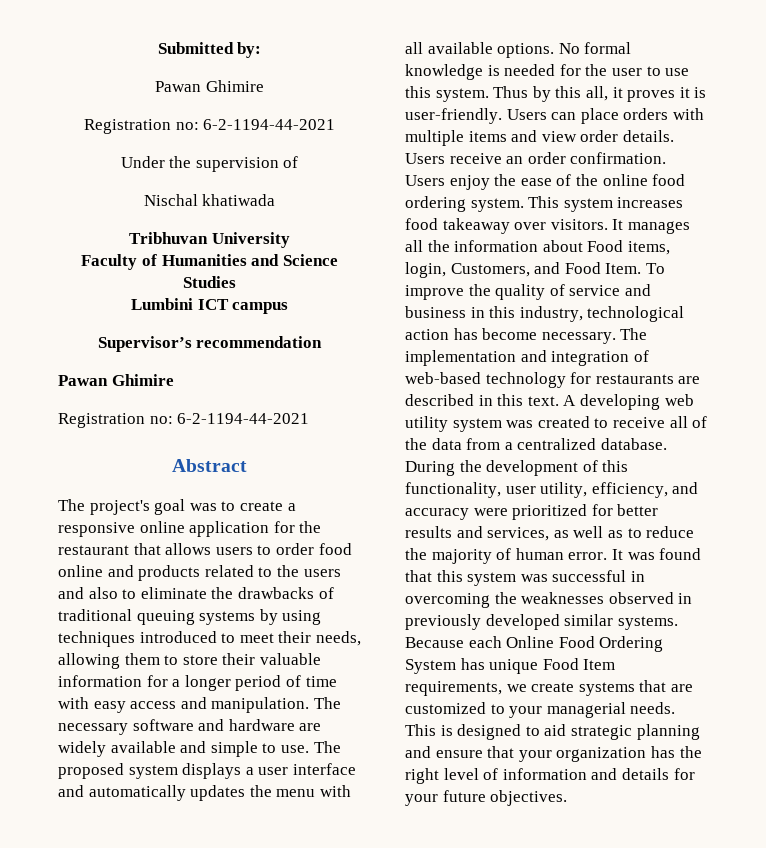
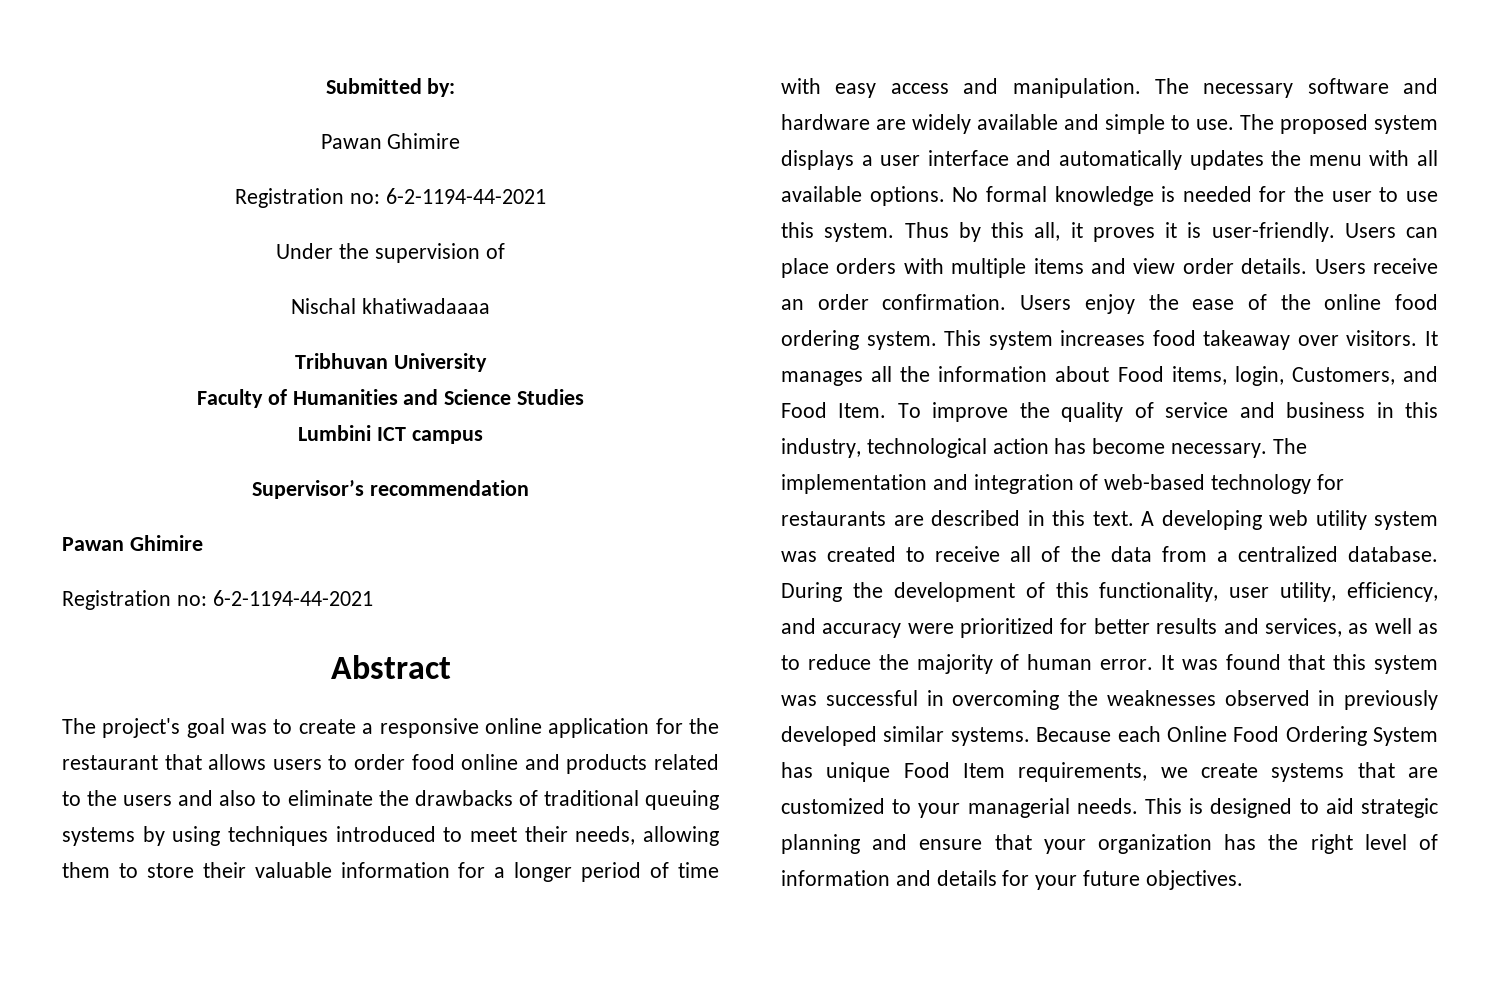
[202,194,276,206] khatiwada -> [361,298,490,314] khatiwadaaaa

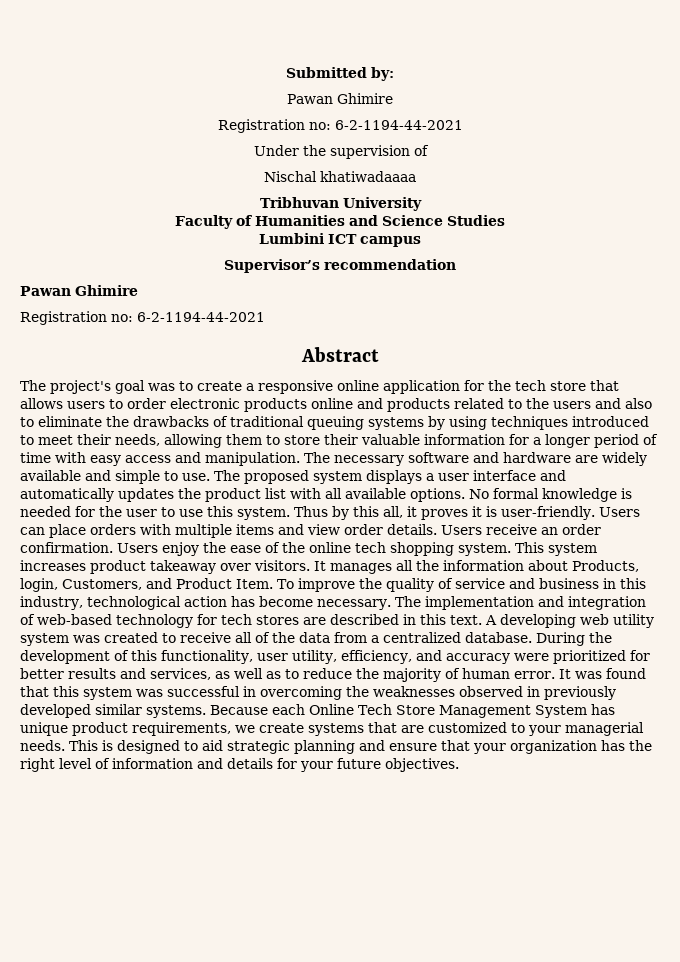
[62,755,158,770] restaurant -> [515,380,586,391] tech store
[411,754,455,770] food -> [170,398,307,412] electronic products
[1308,155,1362,166] menu -> [205,488,286,502] product list
[1395,294,1438,310] [781,330,859,350] food ordering -> [355,542,454,556] tech shopping
[1152,330,1196,346] food -> [90,560,146,574] product
[1117,366,1227,385] Food items, -> [572,560,639,572] Products,
[781,402,827,418] Food -> [176,578,232,589] Product
[781,511,886,526] restaurants -> [221,614,299,625] tech stores
[1233,726,1367,746] Food Ordering -> [358,704,531,718] Tech Store Management
[903,762,1005,778] Food Item -> [72,722,128,736] product

